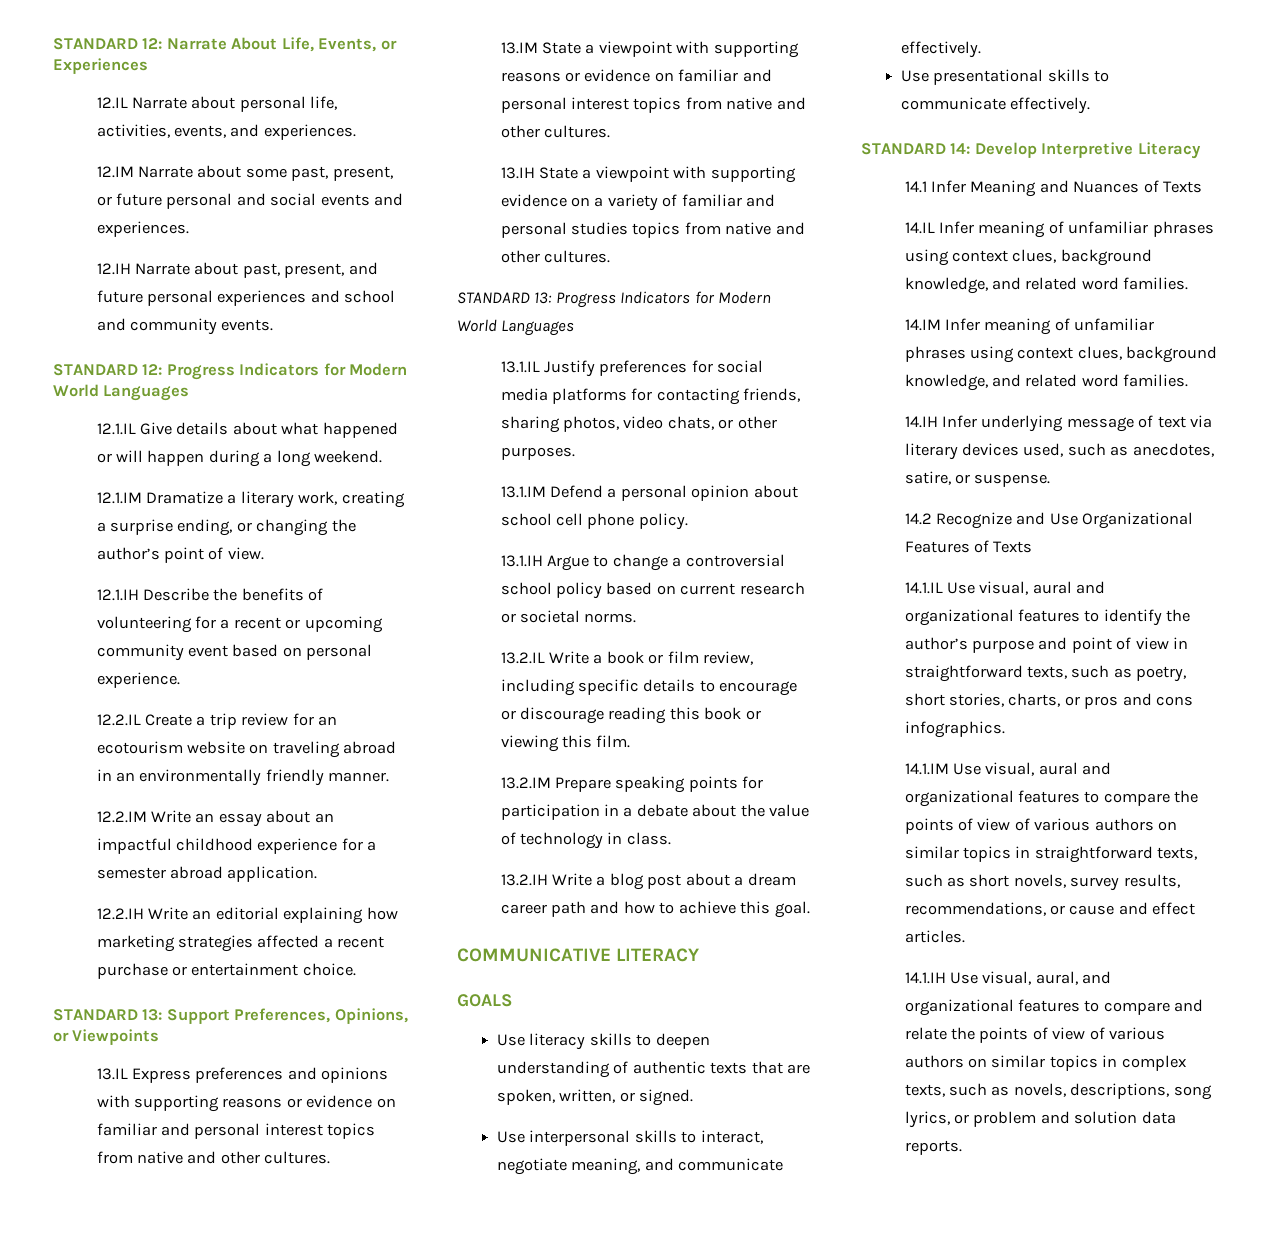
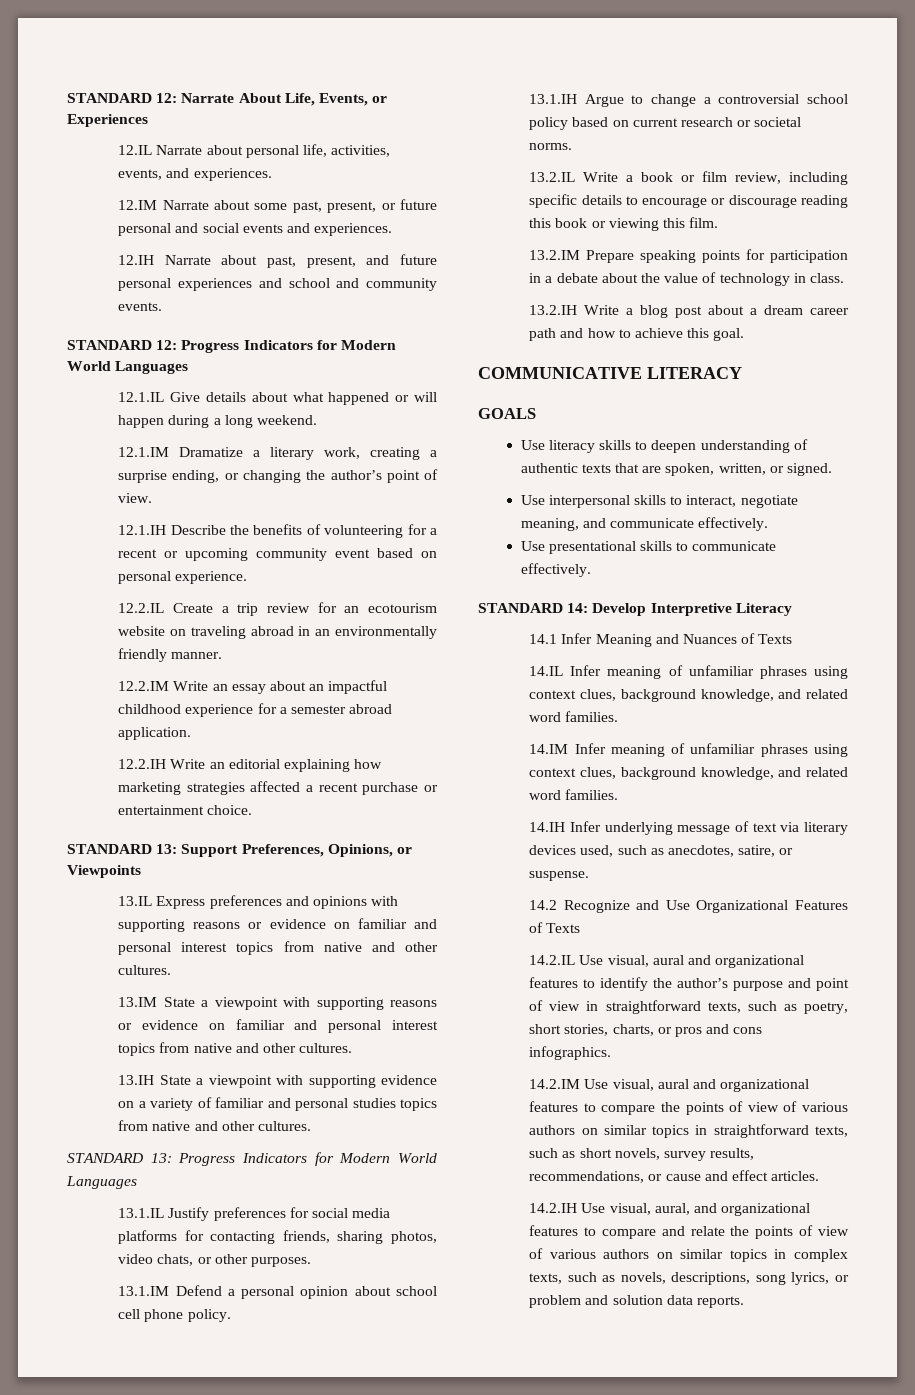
[904,582,943,594] 14.1.IL -> [529,955,576,965] 14.2.IL
[904,763,949,775] 14.1.IM -> [529,1079,581,1089] 14.2.IM
[904,972,946,984] 14.1.IH -> [529,1203,578,1213] 14.2.IH

